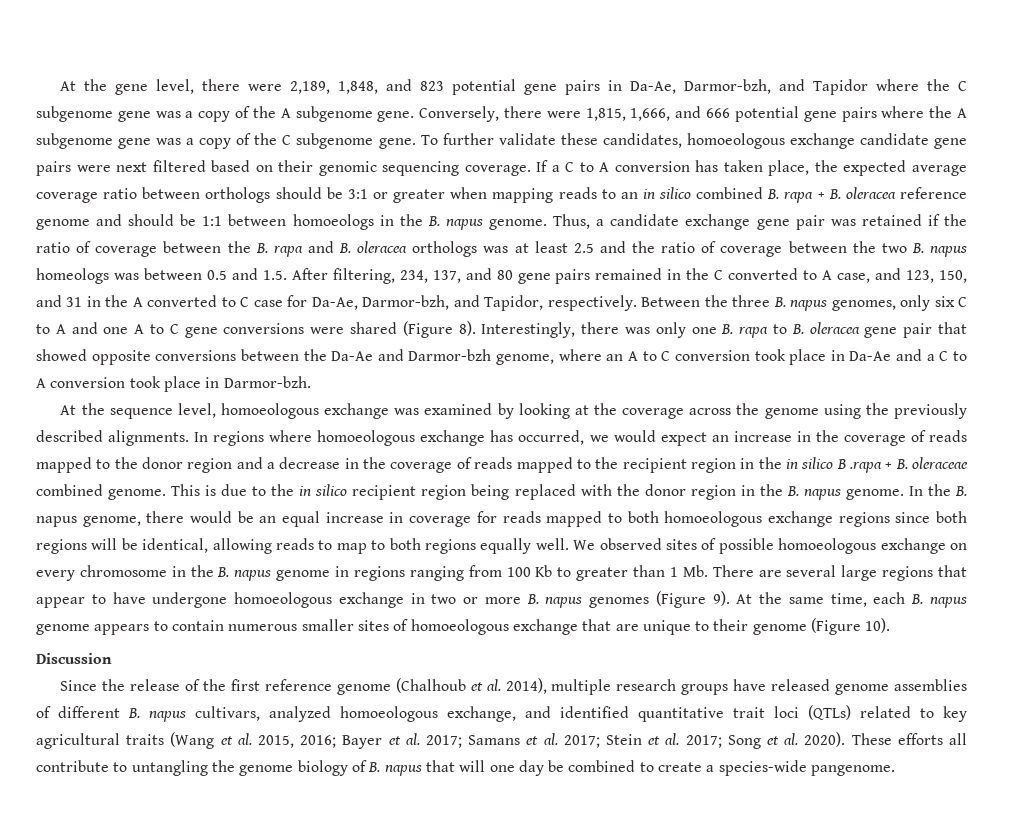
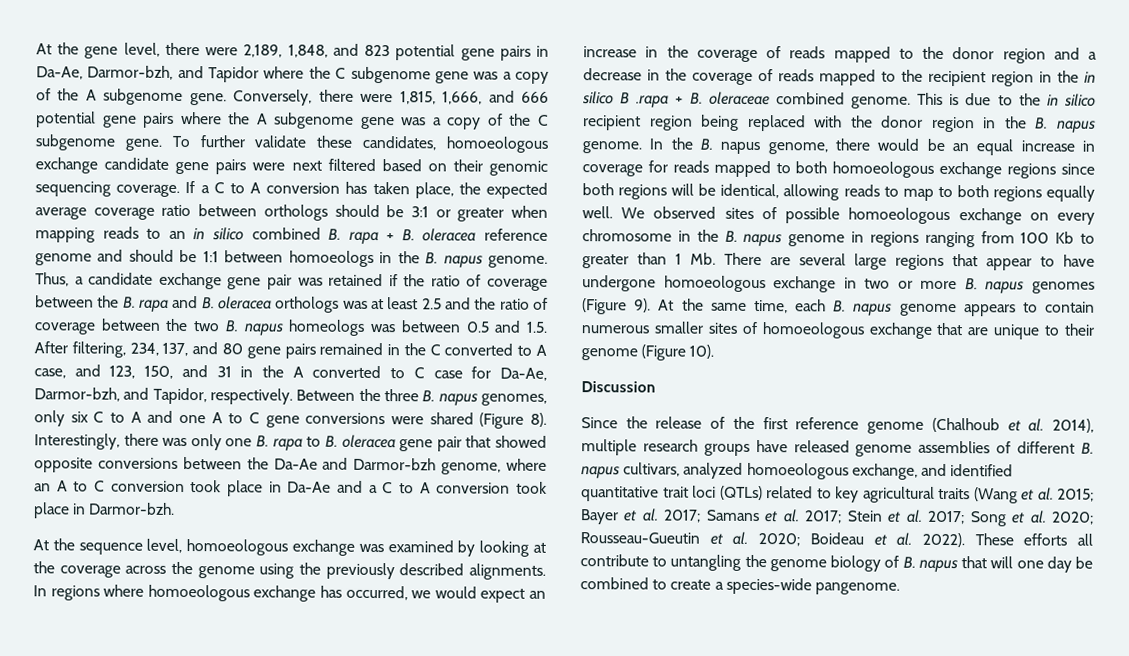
[257,735,337,748] 2015, 2016; -> [1057,488,1094,502] 2015;
[804,732,846,747] 2020). -> [1050,511,1094,525] [580,531,965,548] 2020; Rousseau-Gueutin et al. 2020; Boideau et al. 2022).

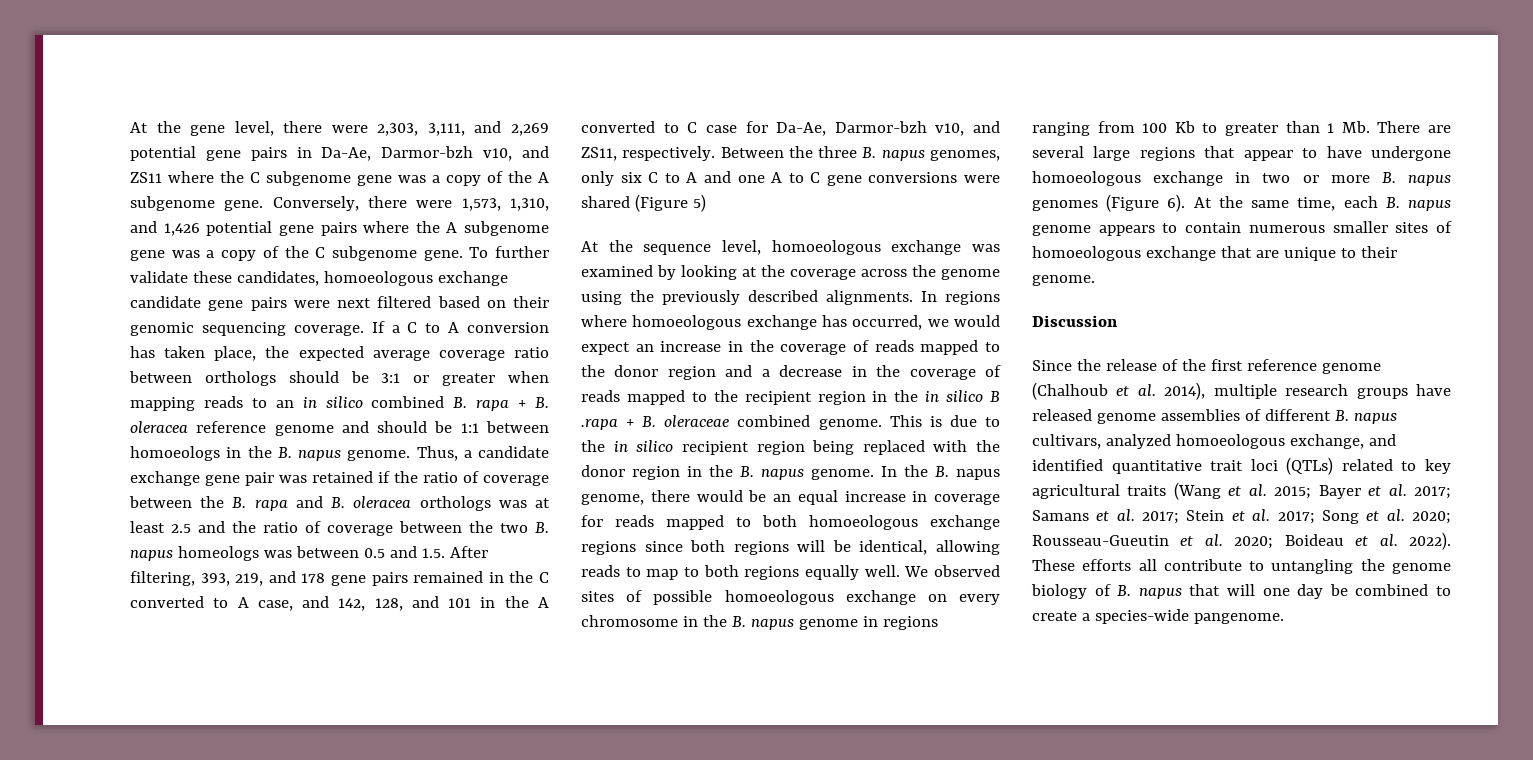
[243,43,391,58] 2,189, 1,848, and 823 -> [377,121,549,136] 2,303, 3,111, and 2,269
[87,65,260,83] Darmor-bzh, and Tapidor -> [381,146,550,161] [130,172,162,183] Darmor-bzh v10, and ZS11
[399,90,549,105] 1,815, 1,666, and 666 -> [461,198,549,211] [130,221,200,236] 1,573, 1,310, and 1,426
[129,342,243,357] 234, 137, and 80 -> [200,571,326,586] 393, 219, and 178
[109,364,232,379] 123, 150, and 31 -> [338,596,472,611] 142, 128, and 101
[34,387,207,405] Darmor-bzh, and Tapidor, -> [834,121,1000,136] [581,147,617,161] Darmor-bzh v10, and ZS11,
[530,412,547,427] [34,433,548,452] [34,457,547,475] [34,480,547,497] [33,502,176,519] 8). Interestingly, there was only one B. rapa to B. oleracea gene pair that showed opposite conversions between the Da-Ae and Darmor-bzh genome, where an A to C conversion took place in Da-Ae and a C to A conversion took place in Darmor-bzh. -> [692,194,706,212] 5)
[634,298,652,313] 9). -> [1167,194,1186,212] 6).
[581,344,715,361] genome (Figure 10). -> [1032,275,1095,286] genome.

